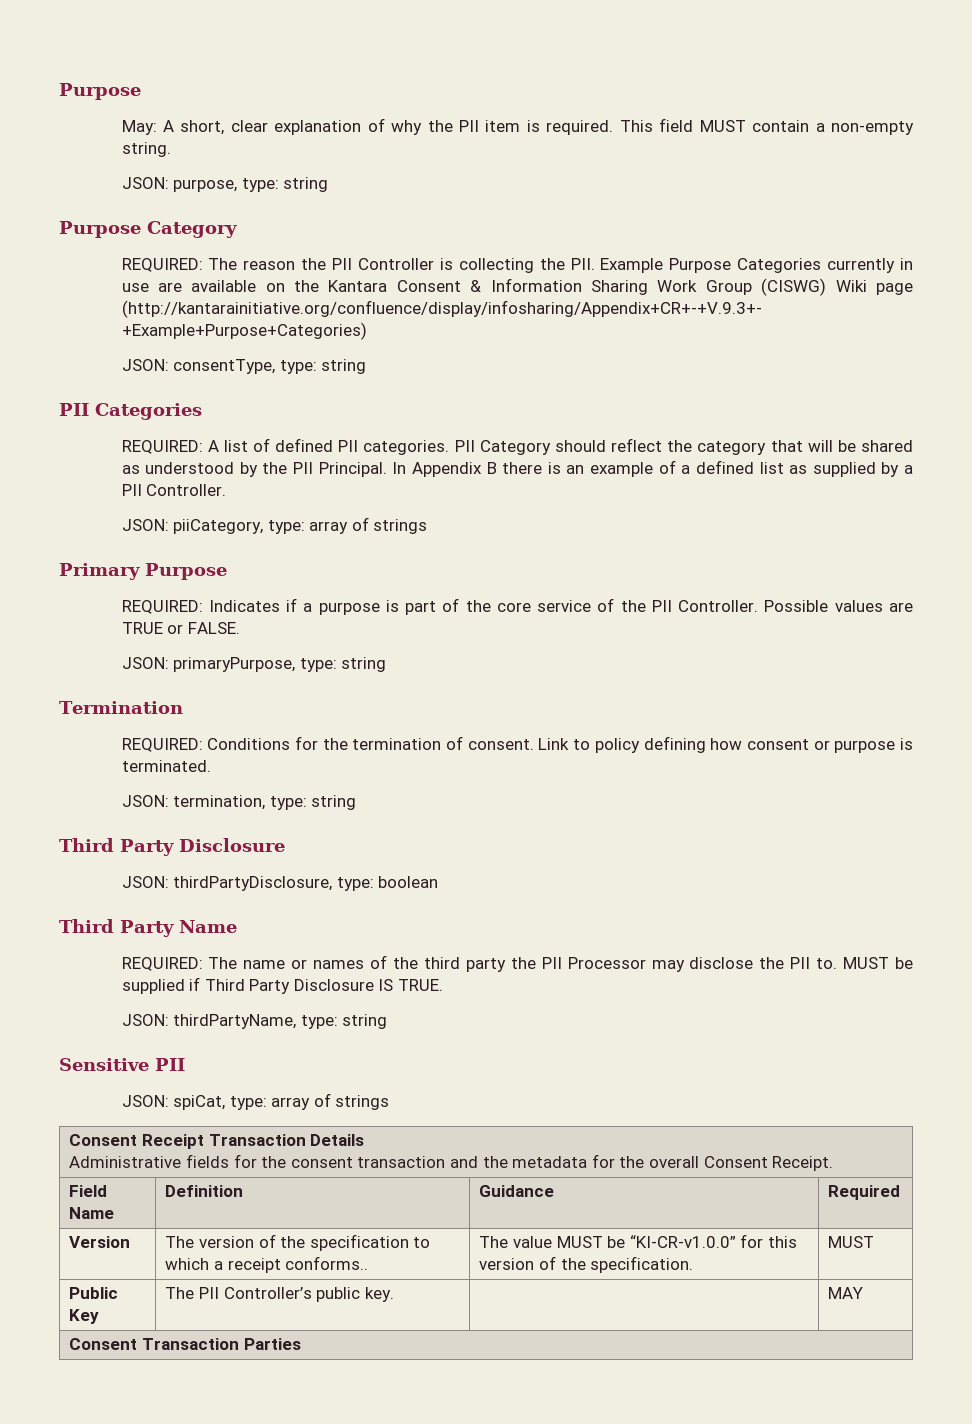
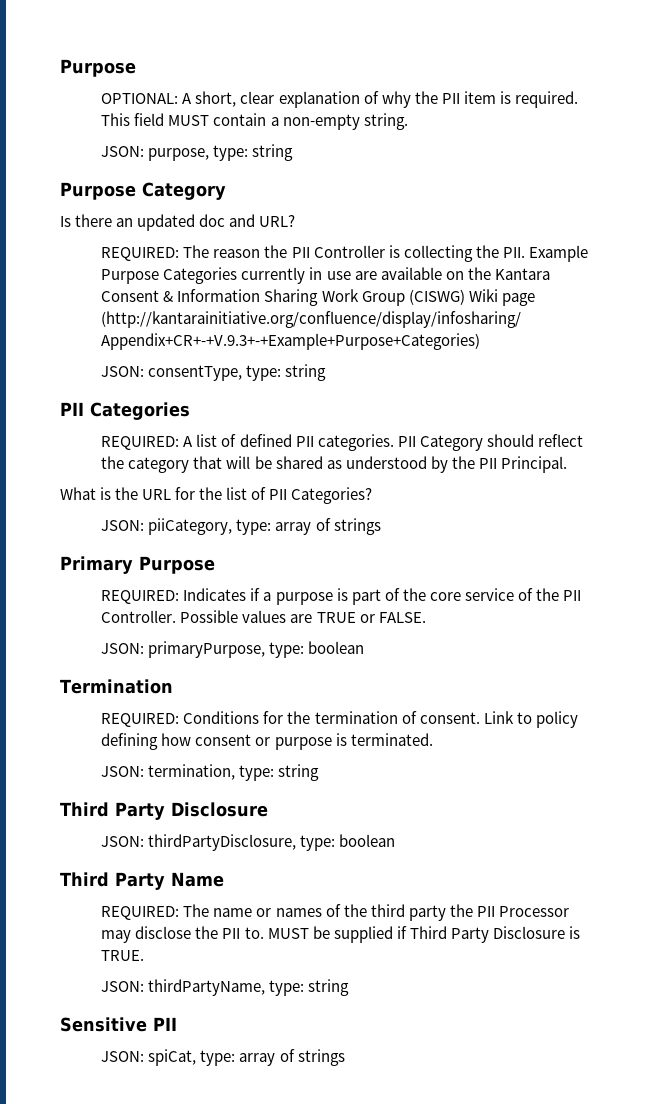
[59,83,141,100] [121,120,157,135] Purpose // May: -> [60,59,136,77] [101,93,179,104] Purpose // OPTIONAL:
(237, 229) none -> [60,214,296,231] // Is there an updated doc and URL?
[392,460,914,477] [121,484,227,496] In Appendix B there is an example of a defined list as supplied by a PII Controller. -> [60,487,373,504] // What is the URL for the list of PII Categories?
[341,657,387,672] string -> [308,641,365,654] boolean
[378,979,394,991] IS -> [568,926,580,939] is
[69,1134,365,1149] [69,1154,834,1171] [69,1185,108,1197] [69,1207,115,1219] [165,1185,244,1197] [479,1185,555,1197] [828,1185,901,1200] [69,1236,131,1248] [165,1234,431,1251] [165,1256,369,1273] [479,1234,798,1248] [479,1256,694,1273] [828,1236,875,1248] [69,1287,119,1299] [69,1309,100,1324] [165,1287,394,1302] [828,1287,864,1299] [69,1338,301,1350] // Consent Receipt Transaction Details // Administrative fields for the consent transaction and the metadata for the overall Consent Receipt. // Field Name | Definition | Guidance | Required // Version | The version of the specification to which a receipt conforms.. | The value MUST be “KI-CR-v1.0.0” for this version of the specification. | MUST // Public Key | The PII Controller’s public key. | | MAY // Consent Transaction Parties -> (345, 1057) none

